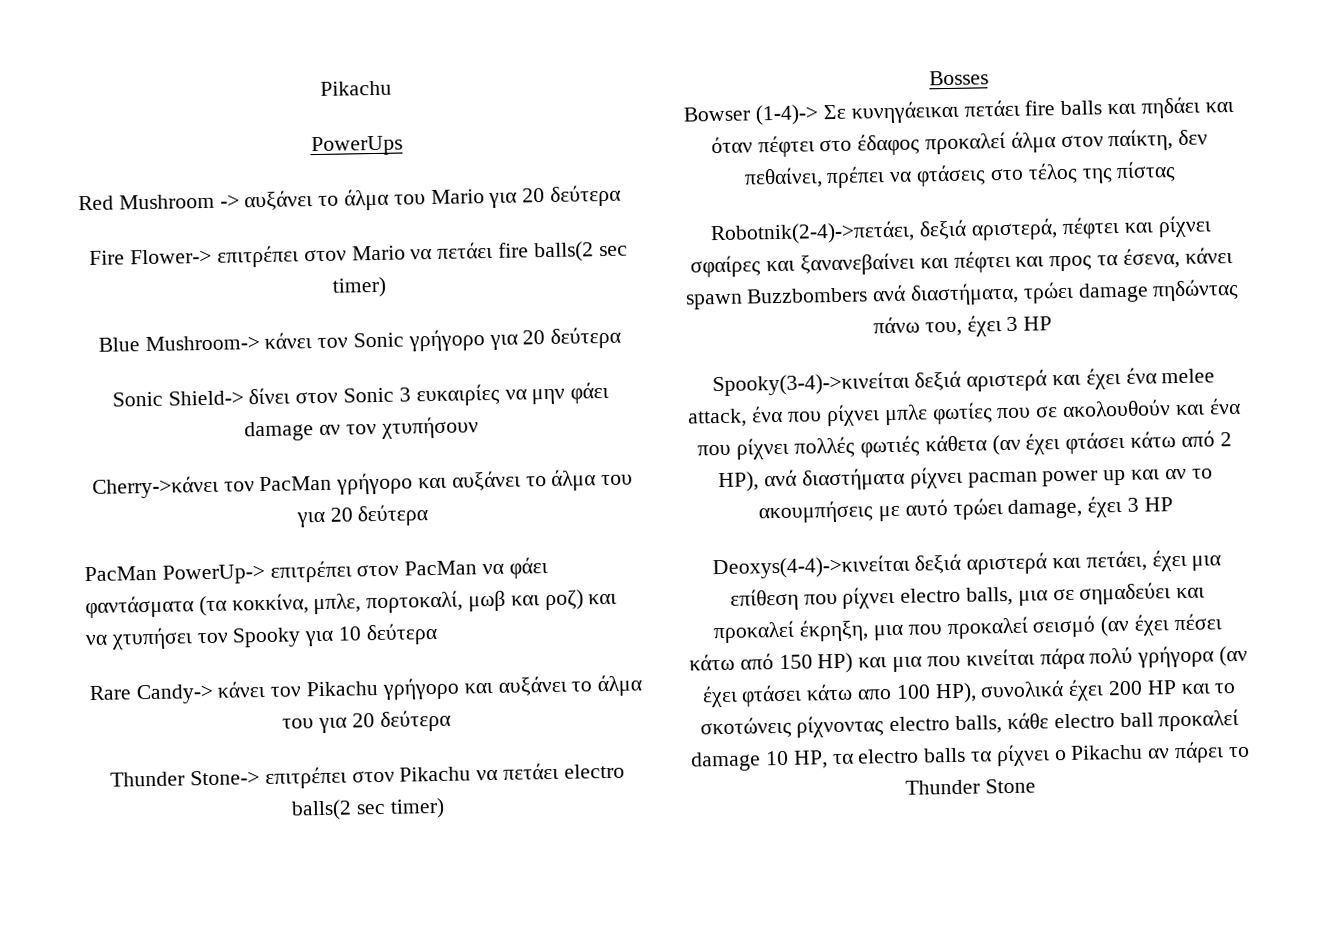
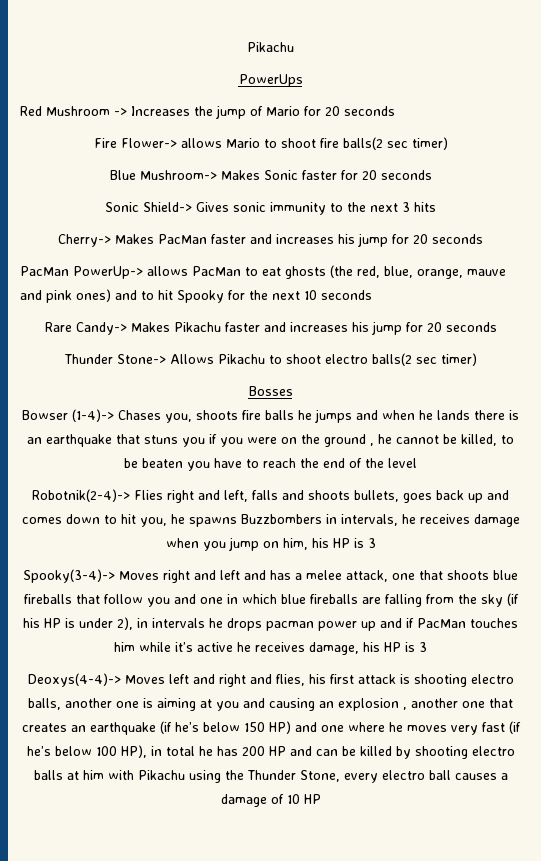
[244,184,622,211] [89,241,494,268] αυξάνει το άλμα του Mario για 20 δεύτερα // Fire Flower-> επιτρέπει στον Mario να πετάει -> [131,105,395,119] [93,138,316,148] Increases the jump of Mario for 20 seconds // Fire Flower-> allows Mario to shoot
[264,326,622,352] [111,381,610,407] [244,416,479,442] [91,469,634,499] [295,504,429,528] [84,557,548,585] [85,589,618,619] [85,622,438,650] [88,674,643,705] [282,709,451,734] [110,762,560,790] κάνει τον Sonic γρήγορο για 20 δεύτερα // Sonic Shield-> δίνει στον Sonic 3 ευκαιρίες να μην φάει damage αν τον χτυπήσουν // Cherry->κάνει τον PacMan γρήγορο και αυξάνει το άλμα του για 20 δεύτερα // PacMan PowerUp-> επιτρέπει στον PacMan να φάει φαντάσματα (τα κοκκίνα, μπλε, πορτοκαλί, μωβ και ροζ) και να χτυπήσει τον Spooky για 10 δεύτερα // Rare Candy-> κάνει τον Pikachu γρήγορο και αυξάνει το άλμα του για 20 δεύτερα // Thunder Stone-> επιτρέπει στον Pikachu να πετάει -> [220,170,432,180] [105,202,436,215] [58,233,483,247] [20,265,506,279] [20,289,372,303] [44,321,497,335] [63,354,321,364] Makes Sonic faster for 20 seconds // Sonic Shield-> Gives sonic immunity to the next 3 hits // Cherry-> Makes PacMan faster and increases his jump for 20 seconds // PacMan PowerUp-> allows PacMan to eat ghosts (the red, blue, orange, mauve and pink ones) and to hit Spooky for the next 10 seconds // Rare Candy-> Makes Pikachu faster and increases his jump for 20 seconds // Thunder Stone-> Allows Pikachu to shoot
[822,96,1234,124] [710,129,1209,158] [743,161,1177,189] [710,215,1212,246] [690,247,1233,278] [685,278,1240,310] [872,315,1053,337] [711,367,1216,397] [688,397,1241,428] [697,430,1232,460] [718,466,1213,493] [758,495,1173,524] [711,549,1222,580] [729,582,1206,611] [713,613,1222,644] [689,645,1248,674] [701,679,1237,708] [699,708,1240,739] [690,741,1250,772] [905,778,1036,795] Σε κυνηγάεικαι πετάει fire balls και πηδάει και όταν πέφτει στο έδαφος προκαλεί άλμα στον παίκτη, δεν πεθαίνει, πρέπει να φτάσεις στο τέλος της πίστας // Robotnik(2-4)->πετάει, δεξιά αριστερά, πέφτει και ρίχνει σφαίρες και ξανανεβαίνει και πέφτει και προς τα έσενα, κάνει spawn Buzzbombers ανά διαστήματα, τρώει damage πηδώντας πάνω του, έχει 3 HP // Spooky(3-4)->κινείται δεξιά αριστερά και έχει ένα melee attack, ένα που ρίχνει μπλε φωτίες που σε ακολουθούν και ένα που ρίχνει πολλές φωτιές κάθετα (αν έχει φτάσει κάτω από 2 HP), ανά διαστήματα ρίχνει pacman power up και αν το ακουμπήσεις με αυτό τρώει damage, έχει 3 HP // Deoxys(4-4)->κινείται δεξιά αριστερά και πετάει, έχει μια επίθεση που ρίχνει electro balls, μια σε σημαδεύει και προκαλεί έκρηξη, μια που προκαλεί σεισμό (αν έχει πέσει κάτω από 150 HP) και μια που κινείται πάρα πολύ γρήγορα (αν έχει φτάσει κάτω απο 100 HP), συνολικά έχει 200 HP και το σκοτώνεις ρίχνοντας electro balls, κάθε electro ball προκαλεί damage 10 HP, τα electro balls τα ρίχνει ο Pikachu αν πάρει το Thunder Stone -> [118,409,519,423] [27,434,514,447] [124,458,417,471] [32,489,509,503] [21,514,520,527] [165,537,376,551] [23,569,518,583] [23,593,519,607] [23,617,518,631] [114,642,427,655] [27,673,514,687] [28,698,513,711] [21,721,521,735] [26,745,515,759] [33,770,508,783] [220,794,321,807] Chases you, shoots fire balls he jumps and when he lands there is an earthquake that stuns you if you were on the ground , he cannot be killed, to be beaten you have to reach the end of the level // Robotnik(2-4)-> Flies right and left, falls and shoots bullets, goes back up and comes down to hit you, he spawns Buzzbombers in intervals, he receives damage when you jump on him, his HP is 3 // Spooky(3-4)-> Moves right and left and has a melee attack, one that shoots blue fireballs that follow you and one in which blue fireballs are falling from the sky (if his HP is under 2), in intervals he drops pacman power up and if PacMan touches him while it’s active he receives damage, his HP is 3 // Deoxys(4-4)-> Moves left and right and flies, his first attack is shooting electro balls, another one is aiming at you and causing an explosion , another one that creates an earthquake (if he’s below 150 HP) and one where he moves very fast (if he’s below 100 HP), in total he has 200 HP and can be killed by shooting electro balls at him with Pikachu using the Thunder Stone, every electro ball causes a damage of 10 HP

